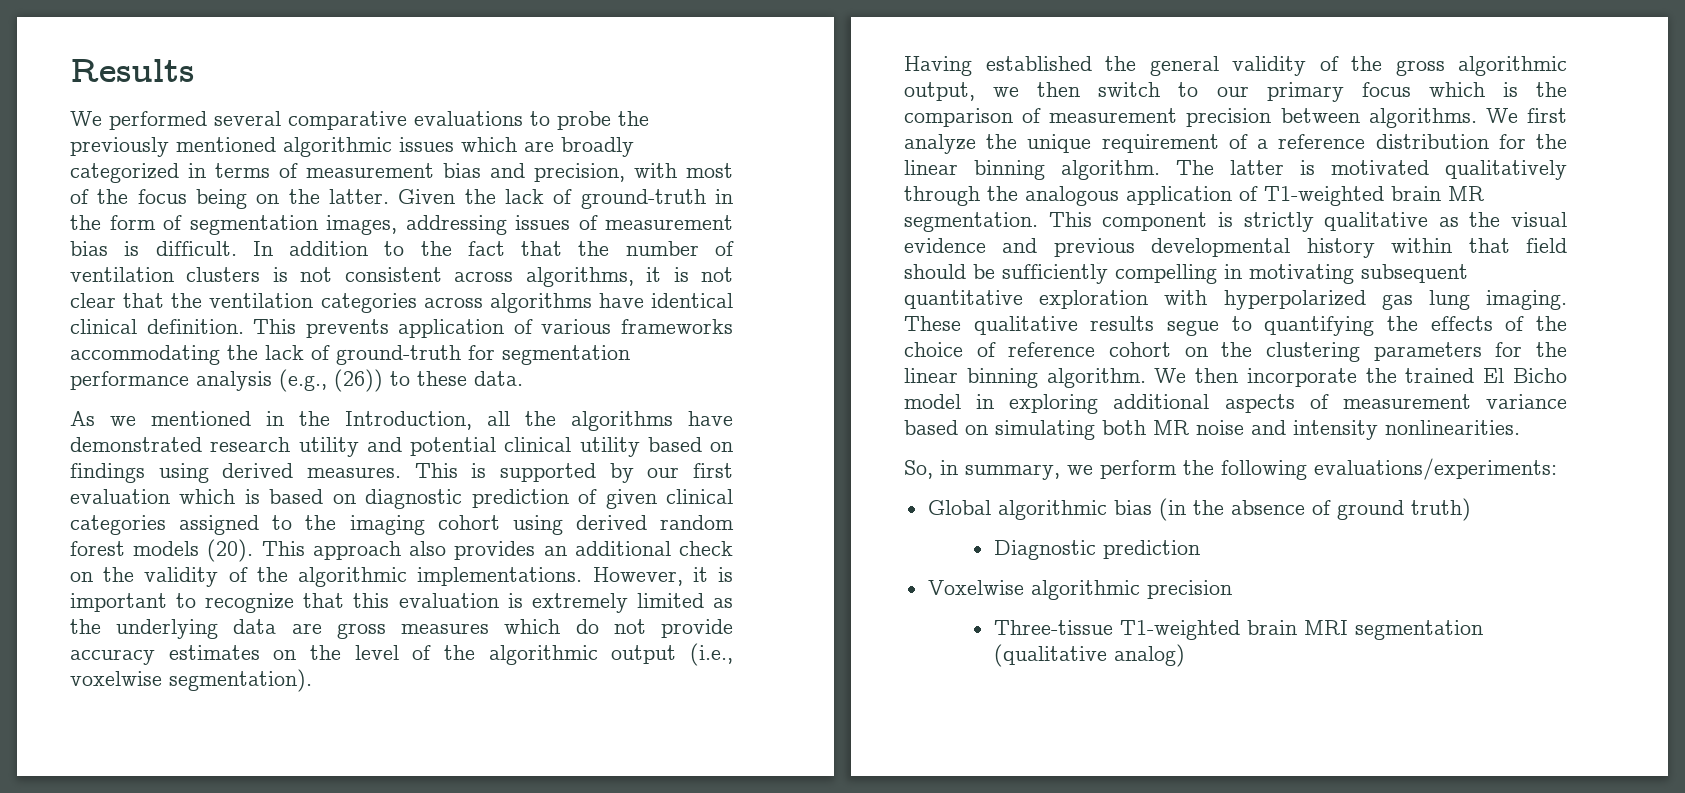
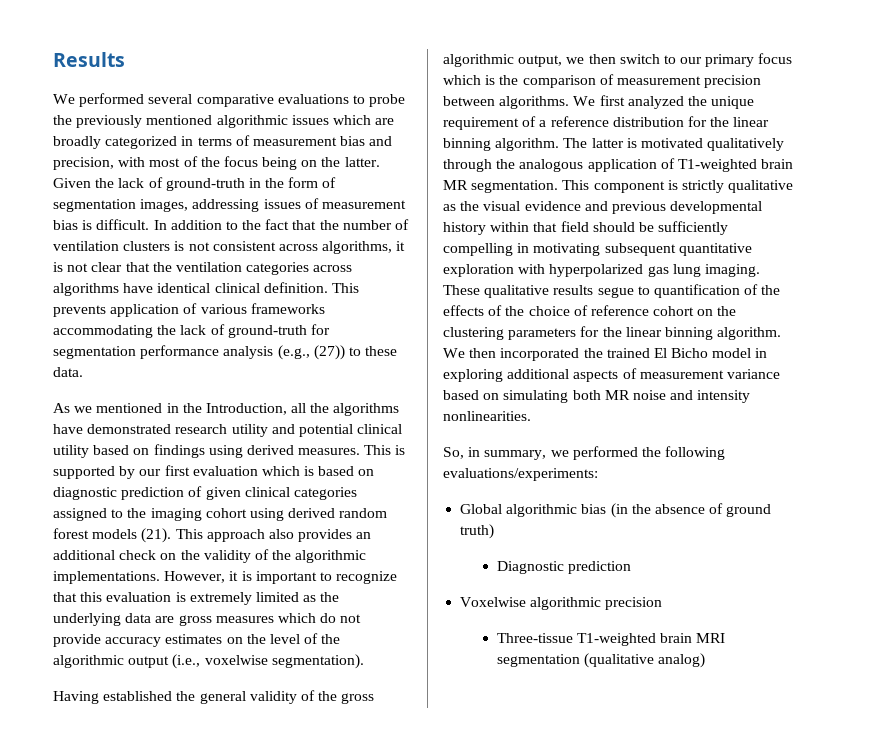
[334,369,383,392] (26)) -> [313,345,345,360] (27))
[207,539,254,562] (20). -> [141,528,172,543] (21).
[904,134,976,154] analyze -> [627,96,684,109] analyzed
[1264,316,1375,336] quantifying -> [653,284,759,298] quantification of
[1246,368,1357,387] incorporate -> [500,348,580,361] incorporated
[1100,460,1177,479] perform -> [572,446,638,460] performed

